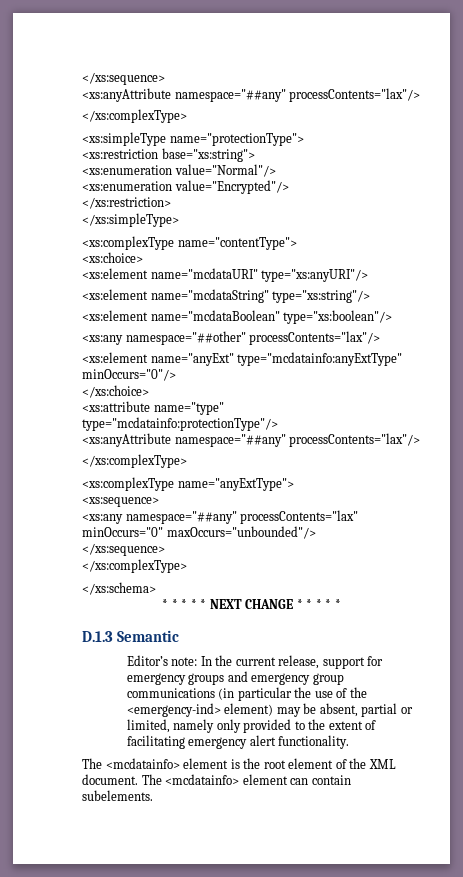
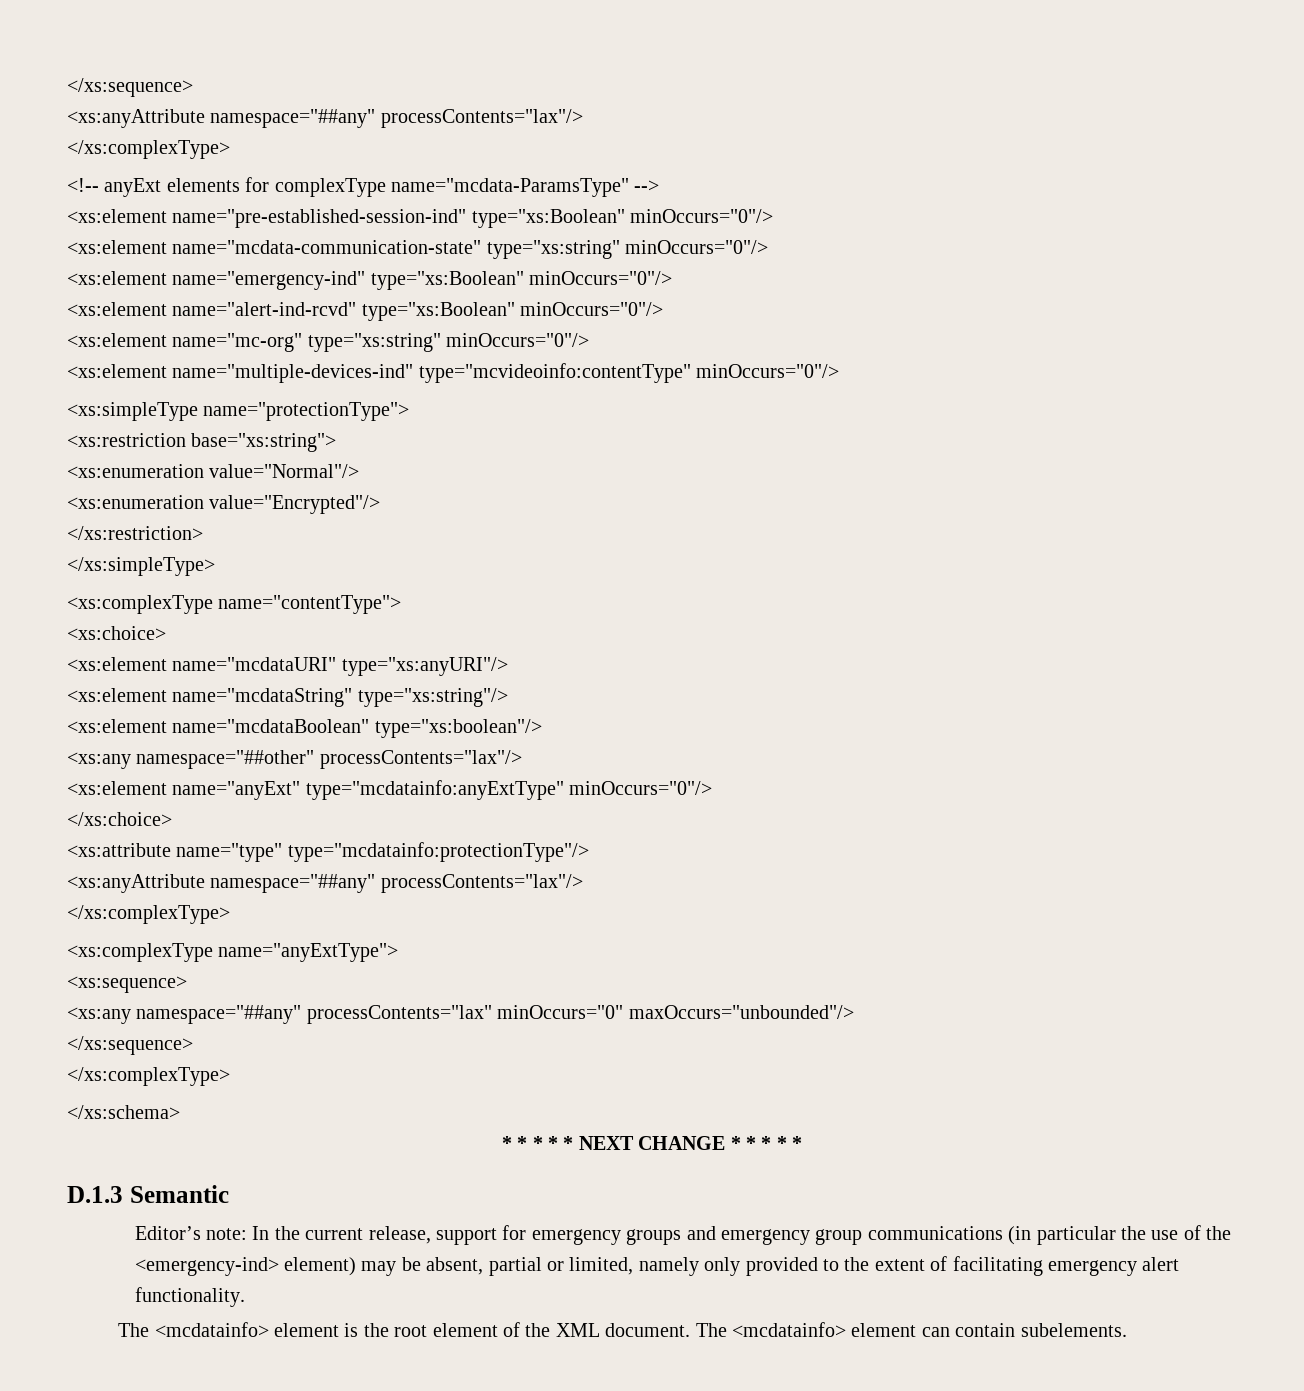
(187, 116) none -> [67,177,660,197] [67,209,774,228] [67,240,769,259] [67,271,673,290] [67,302,664,321] [67,333,590,352] [67,363,840,383] // <!-- anyExt elements for complexType name="mcdata-ParamsType" --> // <xs:element name="pre-established-session-ind" type="xs:Boolean" minOccurs="0"/> // <xs:element name="mcdata-communication-state" type="xs:string" minOccurs="0"/> // <xs:element name="emergency-ind" type="xs:Boolean" minOccurs="0"/> // <xs:element name="alert-ind-rcvd" type="xs:Boolean" minOccurs="0"/> // <xs:element name="mc-org" type="xs:string" minOccurs="0"/> // <xs:element name="multiple-devices-ind" type="mcvideoinfo:contentType" minOccurs="0"/>

